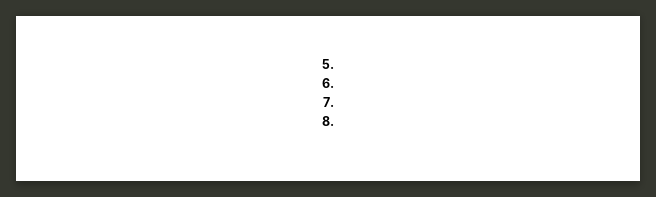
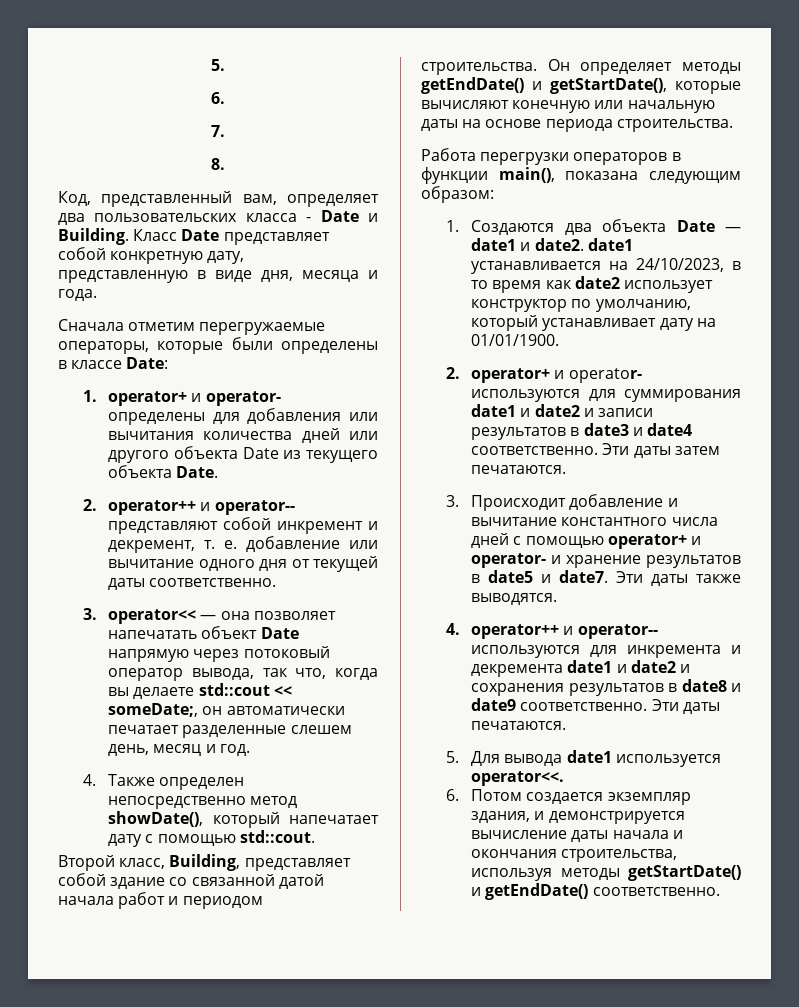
(334, 121) none -> [58,191,379,207] [58,210,378,225] [58,228,330,245] [58,247,245,264] [58,270,378,283] [58,289,97,301] [58,319,326,335] [58,337,378,354] [58,357,169,369] [83,390,281,406] [108,408,379,425] [108,428,378,443] [108,446,378,463] [108,465,219,478] [83,499,295,515] [108,517,378,534] [108,536,378,553] [108,556,378,572] [108,578,277,590] [83,608,336,624] [108,626,299,639] [108,646,330,662] [108,668,378,681] [108,683,292,699] [108,703,345,717] [108,725,352,738] [108,744,250,756] [83,774,245,790] [108,796,298,809] [108,811,379,828] [108,830,315,847] [58,854,351,871] [58,873,324,889] [58,892,263,909] [421,59,741,75] [421,77,741,94] [421,100,715,113] [421,119,733,132] [421,148,681,165] [421,167,741,184] [421,186,494,203] [446,219,741,235] [471,238,633,251] [471,258,741,274] [471,276,713,293] [471,299,691,312] [471,315,716,331] [471,334,560,346] [446,367,642,383] [471,389,741,402] [471,404,653,417] [471,423,692,440] [471,443,720,458] [471,465,567,474] [446,494,678,511] [471,517,718,526] [471,533,701,549] [471,553,741,568] [471,570,741,586] [471,593,558,605] [446,623,658,639] [471,645,741,658] [471,660,690,677] [471,679,741,696] [471,698,720,714] [471,721,567,730] [446,750,721,767] [471,771,565,786] [446,789,691,805] [471,811,685,824] [471,830,683,842] [471,849,678,862] [471,865,741,881] [471,883,720,900] // Код, представленный вам, определяет два пользовательских класса - Date и Building. Класс Date представляет собой конкретную дату, представленную в виде дня, месяца и года. // Сначала отметим перегружаемые операторы, которые были определены в классе Date: // 1. operator+ и operator- определены для добавления или вычитания количества дней или другого объекта Date из текущего объекта Date. // 2. operator++ и operator-- представляют собой инкремент и декремент, т. е. добавление или вычитание одного дня от текущей даты соответственно. // 3. operator<< — она позволяет напечатать объект Date напрямую через потоковый оператор вывода, так что, когда вы делаете std::cout << someDate;, он автоматически печатает разделенные слешем день, месяц и год. // 4. Также определен непосредственно метод showDate(), который напечатает дату с помощью std::cout. // Второй класс, Building, представляет собой здание со связанной датой начала работ и периодом строительства. Он определяет методы getEndDate() и getStartDate(), которые вычисляют конечную или начальную даты на основе периода строительства. // Работа перегрузки операторов в функции main(), показана следующим образом: // 1. Создаются два объекта Date — date1 и date2. date1 устанавливается на 24/10/2023, в то время как date2 использует конструктор по умолчанию, который устанавливает дату на 01/01/1900. // 2. operator+ и operator- используются для суммирования date1 и date2 и записи результатов в date3 и date4 соответственно. Эти даты затем печатаются. // 3. Происходит добавление и вычитание константного числа дней с помощью operator+ и operator- и хранение результатов в date5 и date7. Эти даты также выводятся. // 4. operator++ и operator-- используются для инкремента и декремента date1 и date2 и сохранения результатов в date8 и date9 соответственно. Эти даты печатаются. // 5. Для вывода date1 используется operator<<. // 6. Потом создается экземпляр здания, и демонстрируется вычисление даты начала и окончания строительства, используя методы getStartDate() и getEndDate() соответственно.

